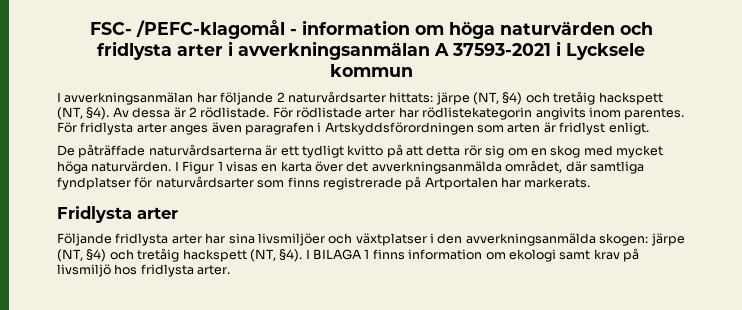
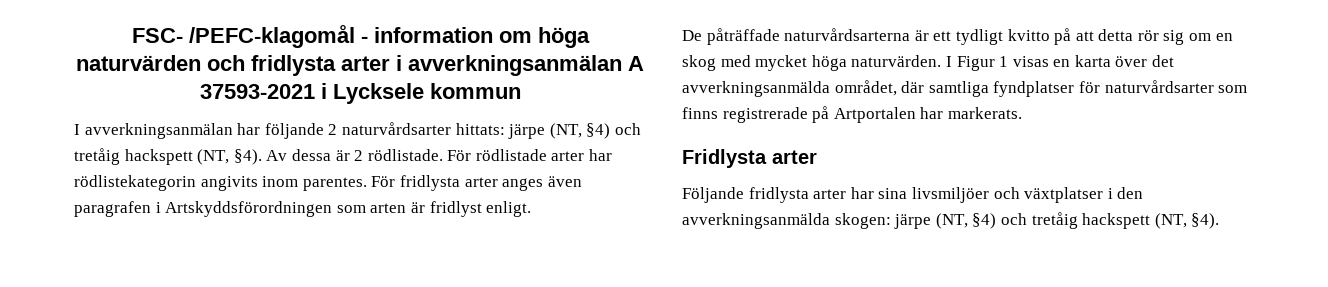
[305,248,639,262] [57,264,231,277] I BILAGA 1 finns information om ekologi samt krav på livsmiljö hos fridlysta arter. -> (1220, 221) none

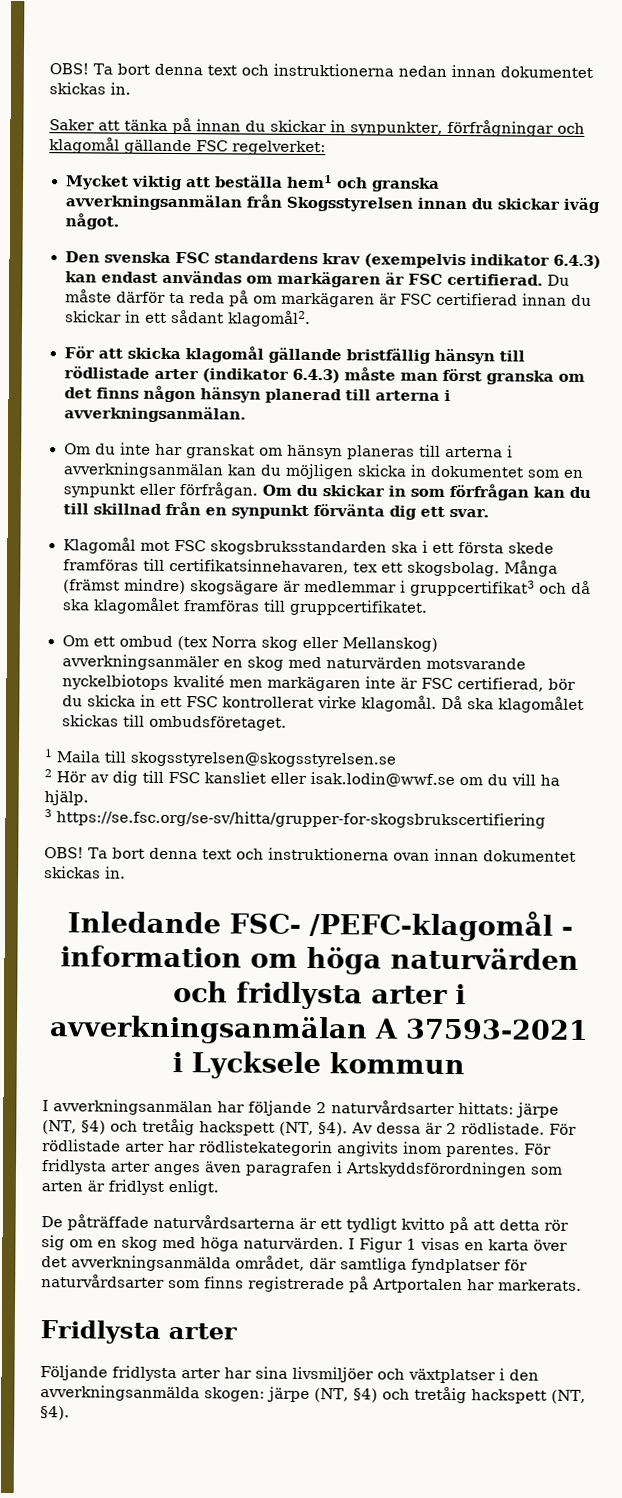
(131, 35) none -> [49,63,593,78] [49,82,131,95] [49,117,585,137] [49,137,326,156] [64,174,440,192] [64,194,600,214] [64,213,119,230] [64,251,601,270] [64,270,570,288] [64,289,592,308] [64,309,311,327] [63,346,525,365] [63,366,585,385] [63,385,451,404] [63,406,246,423] [63,442,513,460] [62,462,584,480] [62,482,591,501] [62,501,490,520] [62,537,554,556] [62,558,558,577] [62,578,591,597] [61,597,428,616] [61,635,438,652] [61,654,526,671] [61,674,576,692] [61,694,584,713] [61,714,287,731] [44,749,396,768] [44,769,560,788] [44,790,89,806] [44,809,546,829] [44,847,576,862] [44,866,126,879] [66,911,221,934] OBS! Ta bort denna text och instruktionerna nedan innan dokumentet skickas in. // Saker att tänka på innan du skickar in synpunkter, förfrågningar och klagomål gällande FSC regelverket: // Mycket viktig att beställa hem1 och granska avverkningsanmälan från Skogsstyrelsen innan du skickar iväg något. // Den svenska FSC standardens krav (exempelvis indikator 6.4.3) kan endast användas om markägaren är FSC certifierad. Du måste därför ta reda på om markägaren är FSC certifierad innan du skickar in ett sådant klagomål2. // För att skicka klagomål gällande bristfällig hänsyn till rödlistade arter (indikator 6.4.3) måste man först granska om det finns någon hänsyn planerad till arterna i avverkningsanmälan. // Om du inte har granskat om hänsyn planeras till arterna i avverkningsanmälan kan du möjligen skicka in dokumentet som en synpunkt eller förfrågan. Om du skickar in som förfrågan kan du till skillnad från en synpunkt förvänta dig ett svar. // Klagomål mot FSC skogsbruksstandarden ska i ett första skede framföras till certifikatsinnehavaren, tex ett skogsbolag. Många (främst mindre) skogsägare är medlemmar i gruppcertifikat3 och då ska klagomålet framföras till gruppcertifikatet. // Om ett ombud (tex Norra skog eller Mellanskog) avverkningsanmäler en skog med naturvärden motsvarande nyckelbiotops kvalité men markägaren inte är FSC certifierad, bör du skicka in ett FSC kontrollerat virke klagomål. Då ska klagomålet skickas till ombudsföretaget. // 1 Maila till skogsstyrelsen@skogsstyrelsen.se // 2 Hör av dig till FSC kansliet eller isak.lodin@wwf.se om du vill ha hjälp. // 3 https://se.fsc.org/se-sv/hitta/grupper-for-skogsbrukscertifiering // OBS! Ta bort denna text och instruktionerna ovan innan dokumentet skickas in. // Inledande
[755,55,808,71] mycket -> (196, 1242) none

